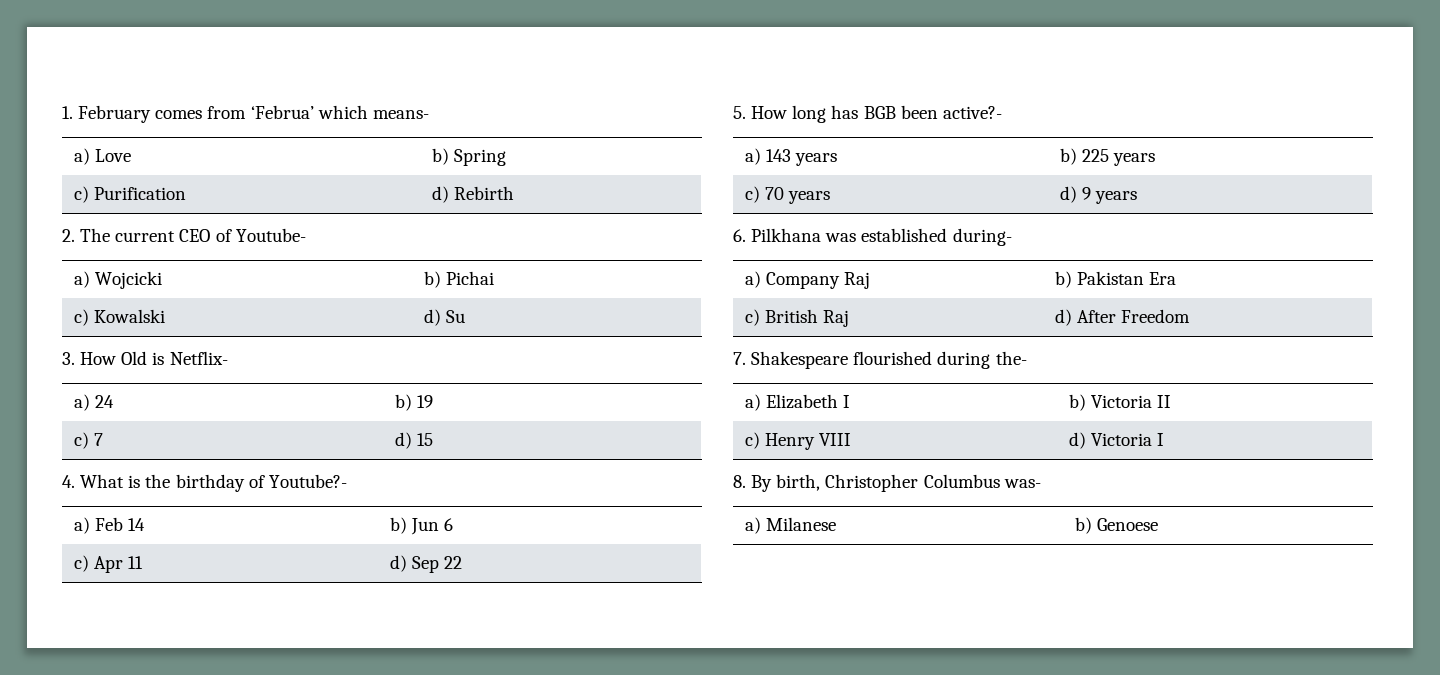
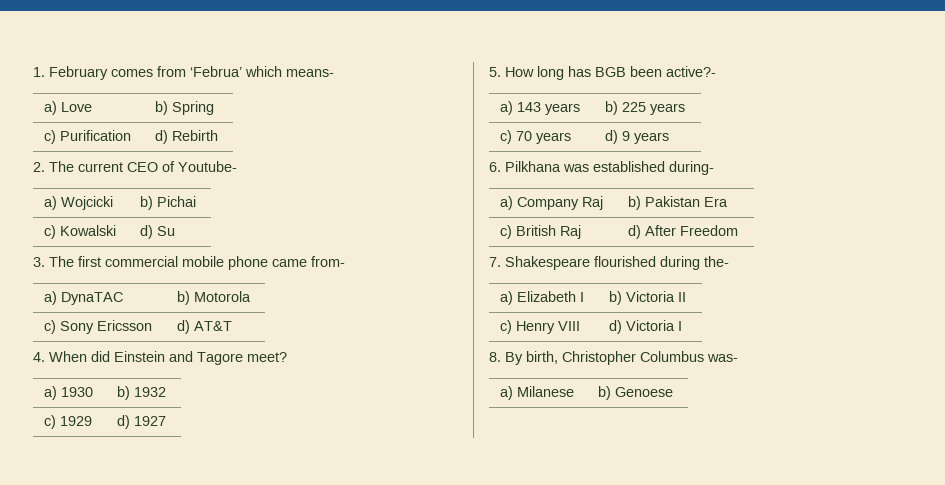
[80,351,228,365] [73,394,114,411] [394,394,433,411] [73,432,103,449] [394,432,433,449] How Old is Netflix- // a) 24 | b) 19 // c) 7 | d) 15 -> [49,256,345,270] [44,291,124,305] [177,291,252,305] [44,320,153,334] [177,320,233,334] The first commercial mobile phone came from- // a) DynaTAC | b) Motorola // c) Sony Ericsson | d) AT&T
[80,474,347,492] [73,517,145,534] [389,517,453,535] [73,555,143,573] [389,555,462,573] What is the birthday of Youtube?- // a) Feb 14 | b) Jun 6 // c) Apr 11 | d) Sep 22 -> [49,351,287,365] [44,386,94,400] [117,386,167,400] [44,415,93,429] [117,415,167,429] When did Einstein and Tagore meet? // a) 1930 | b) 1932 // c) 1929 | d) 1927

